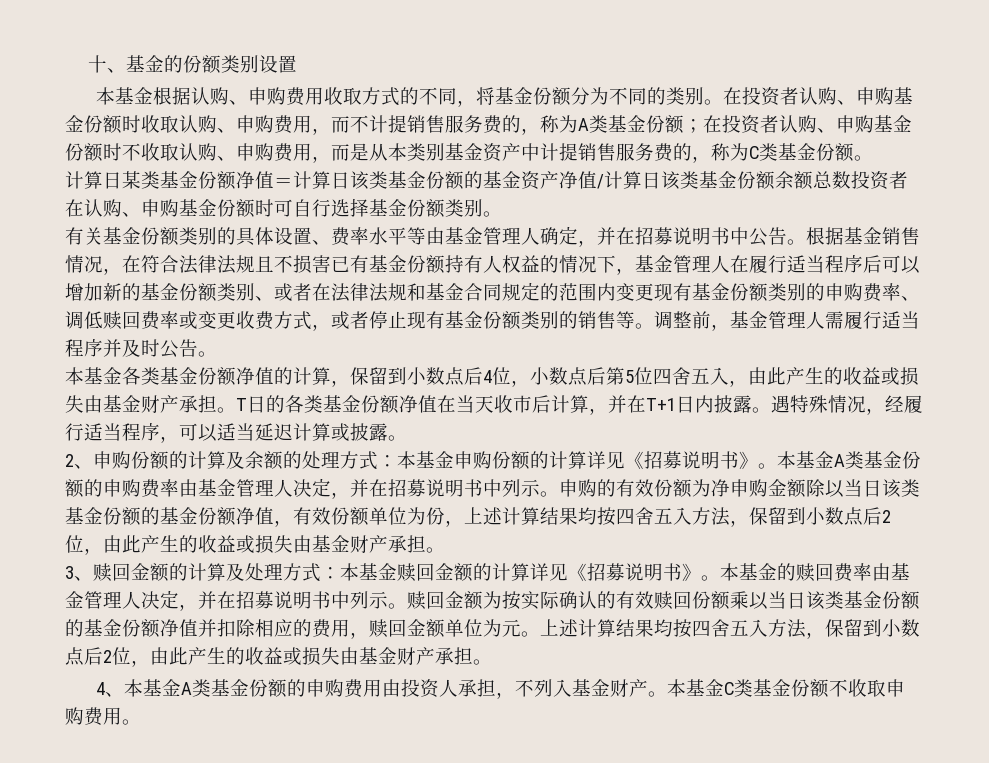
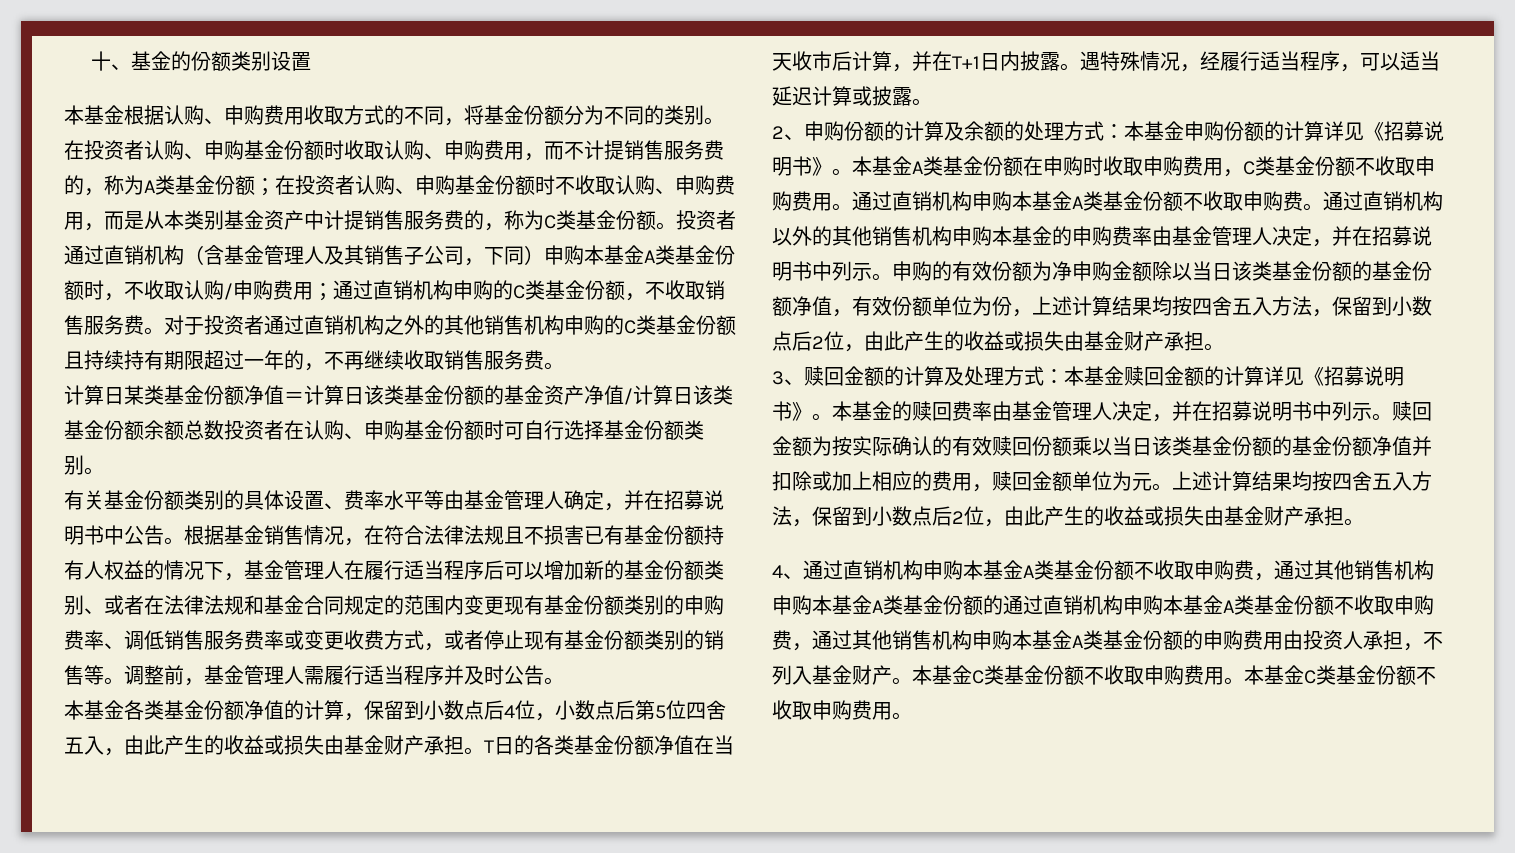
(873, 158) none -> [676,210,736,230] [64,245,735,266] [64,280,725,301] [64,315,736,335] [64,350,564,371] 投资者通过直销机构（含基金管理人及其销售子公司，下同）申购本基金A类基金份额时，不收取认购/申购费用；通过直销机构申购的C类基金份额，不收取销售服务费。对于投资者通过直销机构之外的其他销售机构申购的C类基金份额且持续持有期限超过一年的，不再继续收取销售服务费。
[103,311,141,330] 赎回 -> [164,630,244,650] 销售服务
(84, 488) none -> [1023,156,1435,177] [772,191,1443,211] [772,226,1052,246] 在申购时收取申购费用，C类基金份额不收取申购费用。通过直销机构申购本基金A类基金份额不收取申购费。通过直销机构以外的其他销售机构申购本基金
(255, 628) none -> [812,471,872,491] 或加上
(125, 694) none -> [803,560,1434,581] [772,595,1434,615] [772,630,1012,651] 通过直销机构申购本基金A类基金份额不收取申购费，通过其他销售机构申购本基金A类基金份额的通过直销机构申购本基金A类基金份额不收取申购费，通过其他销售机构申购
(141, 722) none -> [1244,665,1436,685] [772,700,912,720] 本基金C类基金份额不收取申购费用。

